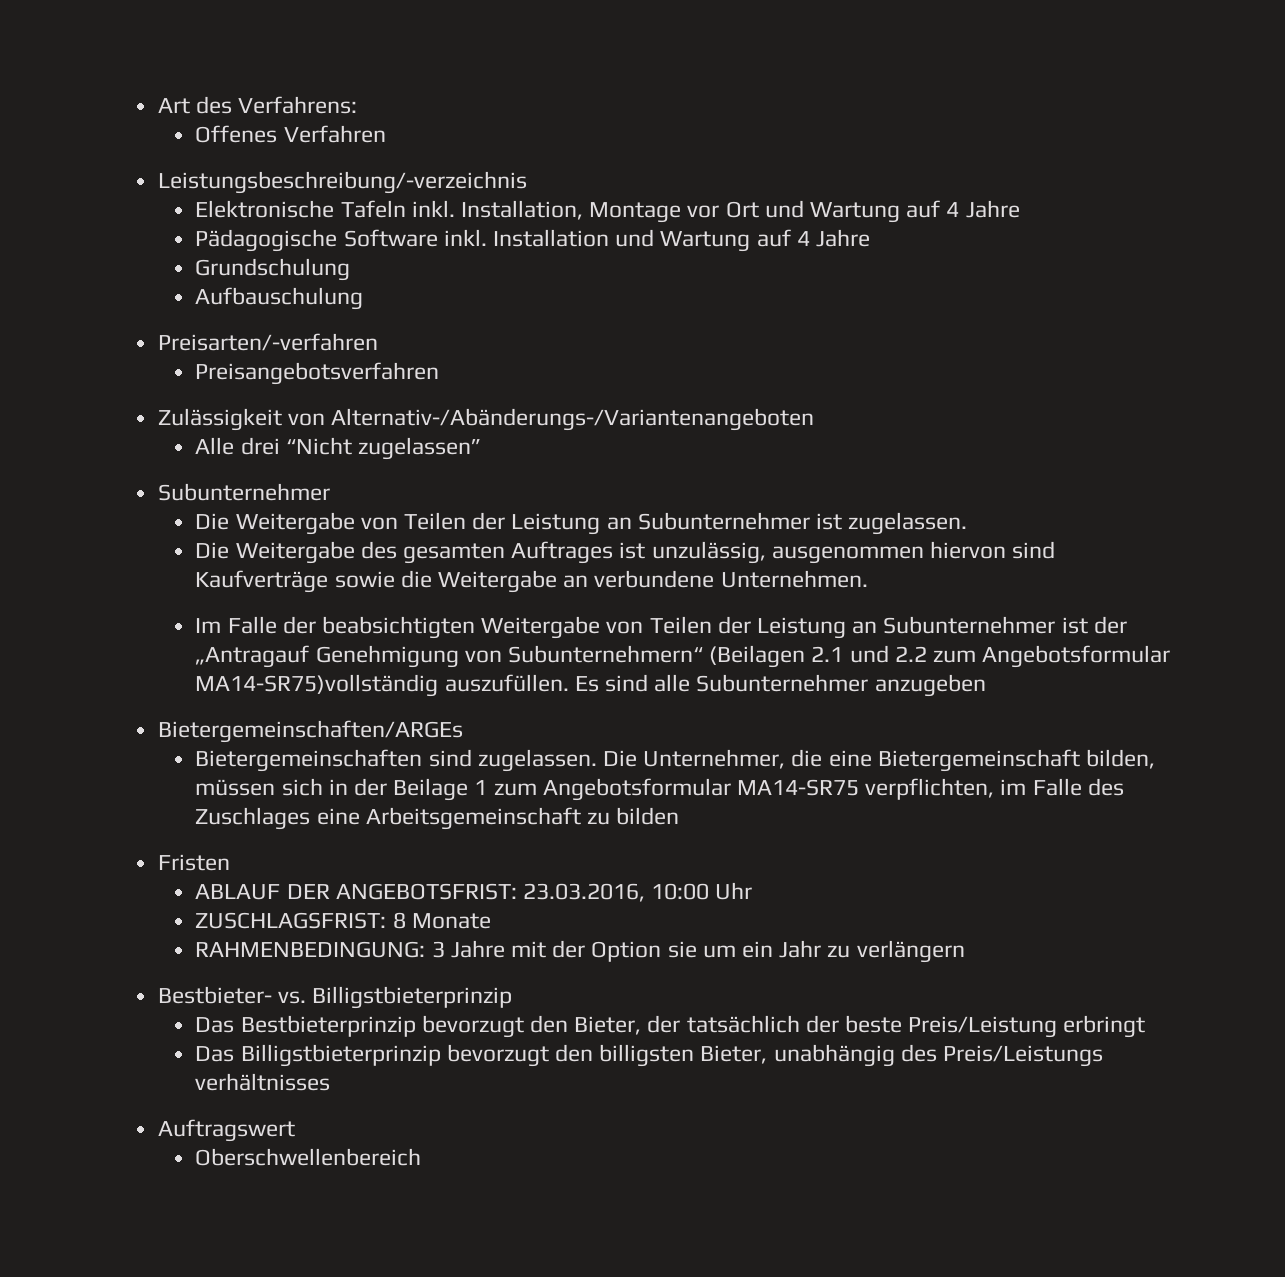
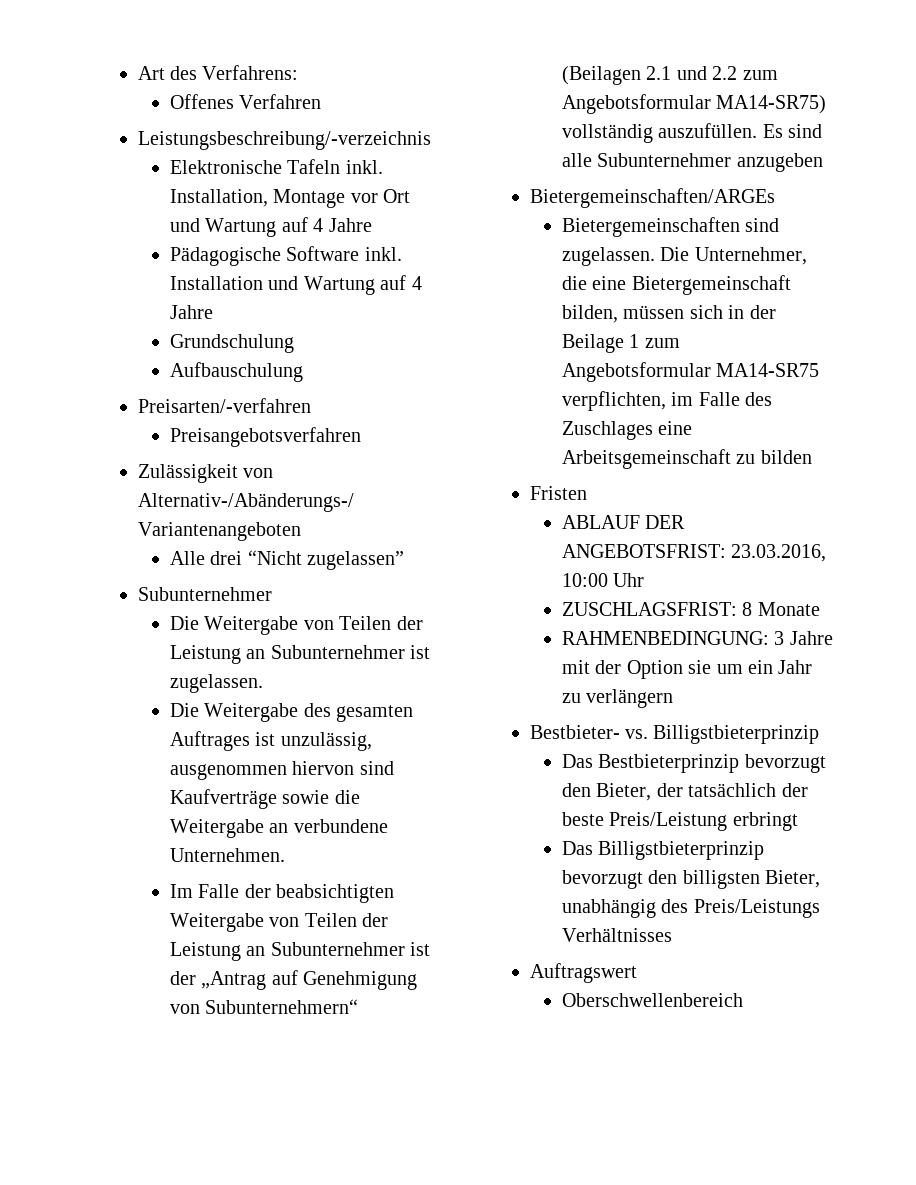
[195,645,310,668] „Antragauf -> [201,970,298,990] „Antrag auf
[195,674,439,697] MA14-SR75)vollständig -> [716,95,827,114] [562,124,654,143] MA14-SR75) vollständig
[195,1073,331,1091] verhältnisses -> [562,928,673,942] Verhältnisses

